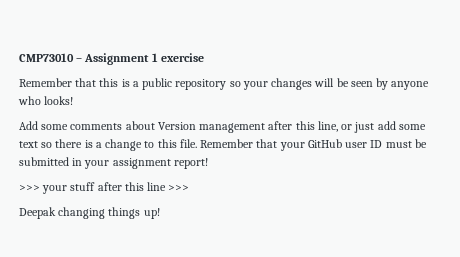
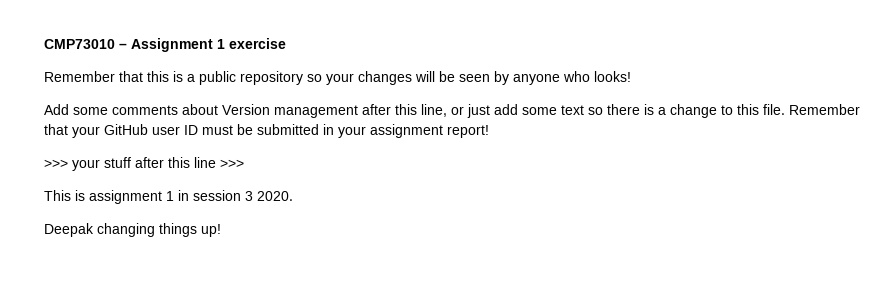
(190, 188) none -> [44,190,293,204] // This is assignment 1 in session 3 2020.

